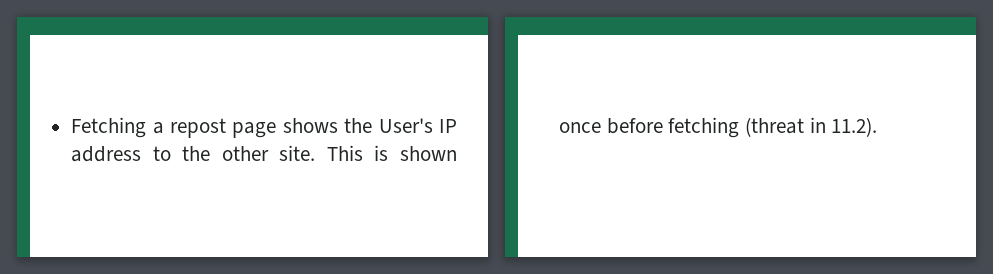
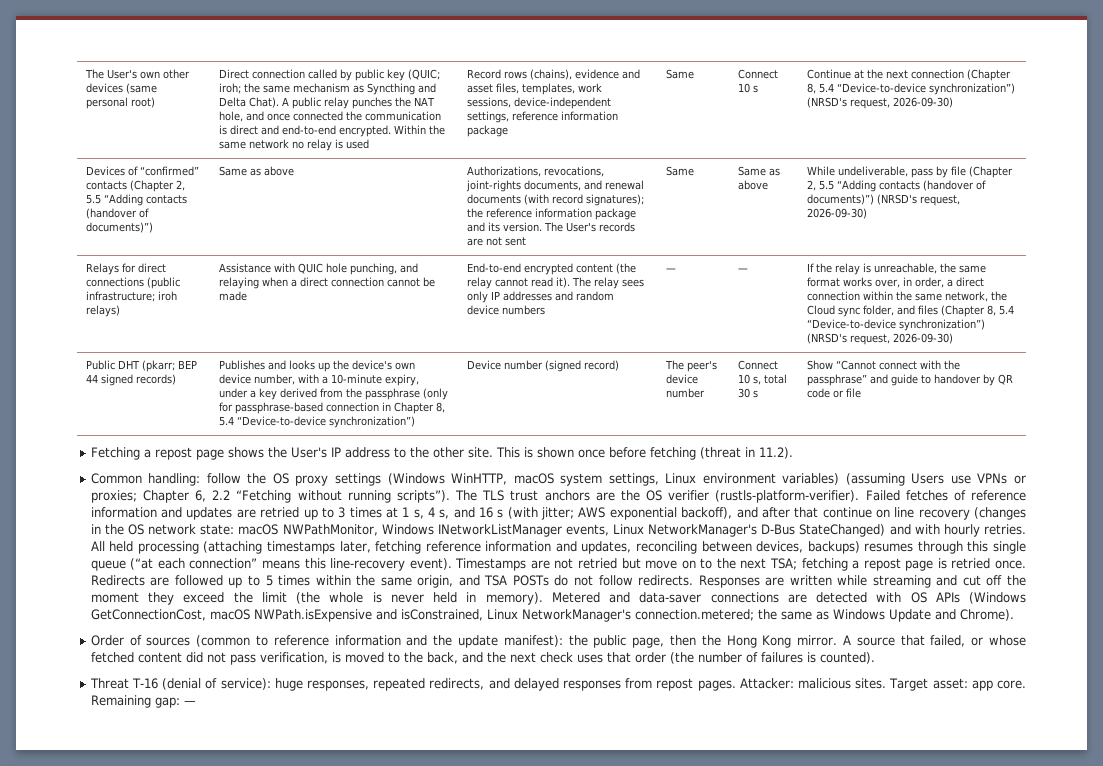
(71, 127) none -> [85,69,191,79] [86,83,158,94] [86,97,156,109] [219,69,441,81] [219,83,437,95] [219,97,436,109] [219,111,442,122] [219,125,446,137] [219,139,370,151] [467,69,641,80] [467,83,603,95] [467,97,612,109] [467,111,619,123] [467,125,509,137] [666,69,695,79] [738,69,779,79] [738,83,759,93] [807,69,1012,81] [807,83,1016,95] [807,97,954,109] [86,166,200,176] [86,180,186,192] [86,194,188,206] [86,208,150,219] [86,222,154,233] [219,166,295,176] [467,166,605,177] [466,180,645,192] [467,194,645,206] [467,208,637,220] [467,222,636,232] [467,237,527,246] [666,166,695,176] [738,166,781,176] [738,180,769,190] [807,166,1014,178] [807,180,987,192] [807,194,961,206] [807,208,868,219] [86,263,167,275] [86,277,181,289] [86,291,178,302] [86,305,121,317] [219,263,419,275] [219,277,436,289] [219,291,248,301] [467,263,637,275] [467,277,645,289] [467,291,615,303] [467,305,546,315] [666,268,677,272] [738,268,749,272] [807,263,987,275] [807,277,985,288] [807,291,1008,302] [807,305,1015,317] [807,319,986,331] [807,333,954,345] [86,360,198,372] [86,374,177,386] [219,360,416,372] [219,374,420,386] [219,388,449,400] [219,402,446,414] [219,416,416,428] [467,360,620,372] [665,360,718,372] [666,374,699,384] [666,388,706,398] [738,360,779,370] [738,374,788,385] [738,388,759,398] [807,360,961,370] [807,374,1014,386] [807,388,862,398] The User's own other devices (same personal root) | Direct connection called by public key (QUIC; iroh; the same mechanism as Syncthing and Delta Chat). A public relay punches the NAT hole, and once connected the communication is direct and end-to-end encrypted. Within the same network no relay is used | Record rows (chains), evidence and asset files, templates, work sessions, device-independent settings, reference information package | Same | Connect 10 s | Continue at the next connection (Chapter 8, 5.4 “Device-to-device synchronization”) (NRSD's request, 2026-09-30) // Devices of “confirmed” contacts (Chapter 2, 5.5 “Adding contacts (handover of documents)”) | Same as above | Authorizations, revocations, joint-rights documents, and renewal documents (with record signatures); the reference information package and its version. The User's records are not sent | Same | Same as above | While undeliverable, pass by file (Chapter 2, 5.5 “Adding contacts (handover of documents)”) (NRSD's request, 2026-09-30) // Relays for direct connections (public infrastructure; iroh relays) | Assistance with QUIC hole punching, and relaying when a direct connection cannot be made | End-to-end encrypted content (the relay cannot read it). The relay sees only IP addresses and random device numbers | — | — | If the relay is unreachable, the same format works over, in order, a direct connection within the same network, the Cloud sync folder, and files (Chapter 8, 5.4 “Device-to-device synchronization”) (NRSD's request, 2026-09-30) // Public DHT (pkarr; BEP 44 signed records) | Publishes and looks up the device's own device number, with a 10-minute expiry, under a key derived from the passphrase (only for passphrase-based connection in Chapter 8, 5.4 “Device-to-device synchronization”) | Device number (signed record) | The peer's device number | Connect 10 s, total 30 s | Show “Cannot connect with the passphrase” and guide to handover by QR code or file //
(878, 127) none -> [90,473,1026,486] [90,490,1026,503] [90,507,1027,520] [90,524,1026,537] [90,541,1027,554] [90,558,1027,571] [90,575,1026,588] [90,592,1026,605] [90,609,1014,622] [90,635,1026,648] [90,652,875,665] [89,678,1026,691] [90,695,196,708] // Common handling: follow the OS proxy settings (Windows WinHTTP, macOS system settings, Linux environment variables) (assuming Users use VPNs or proxies; Chapter 6, 2.2 “Fetching without running scripts”). The TLS trust anchors are the OS verifier (rustls-platform-verifier). Failed fetches of reference information and updates are retried up to 3 times at 1 s, 4 s, and 16 s (with jitter; AWS exponential backoff), and after that continue on line recovery (changes in the OS network state: macOS NWPathMonitor, Windows INetworkListManager events, Linux NetworkManager's D-Bus StateChanged) and with hourly retries. All held processing (attaching timestamps later, fetching reference information and updates, reconciling between devices, backups) resumes through this single queue (“at each connection” means this line-recovery event). Timestamps are not retried but move on to the next TSA; fetching a repost page is retried once. Redirects are followed up to 5 times within the same origin, and TSA POSTs do not follow redirects. Responses are written while streaming and cut off the moment they exceed the limit (the whole is never held in memory). Metered and data-saver connections are detected with OS APIs (Windows GetConnectionCost, macOS NWPath.isExpensive and isConstrained, Linux NetworkManager's connection.metered; the same as Windows Update and Chrome). // Order of sources (common to reference information and the update manifest): the public page, then the Hong Kong mirror. A source that failed, or whose fetched content did not pass verification, is moved to the back, and the next check uses that order (the number of failures is counted). // Threat T-16 (denial of service): huge responses, repeated redirects, and delayed responses from repost pages. Attacker: malicious sites. Target asset: app core. Remaining gap: —

